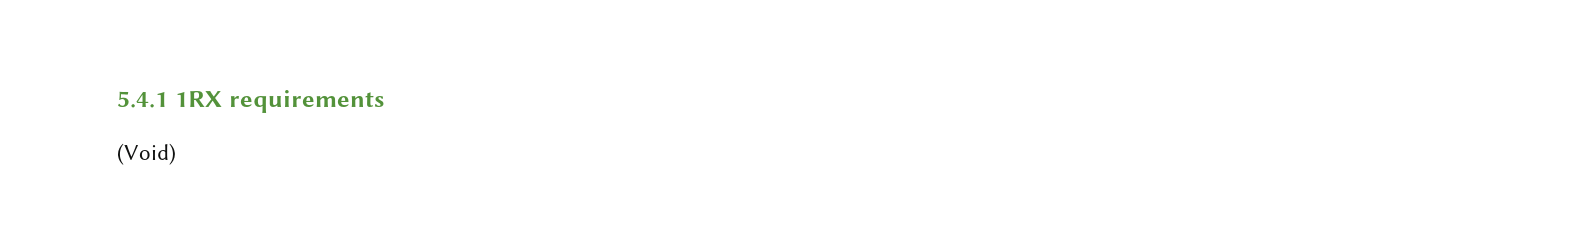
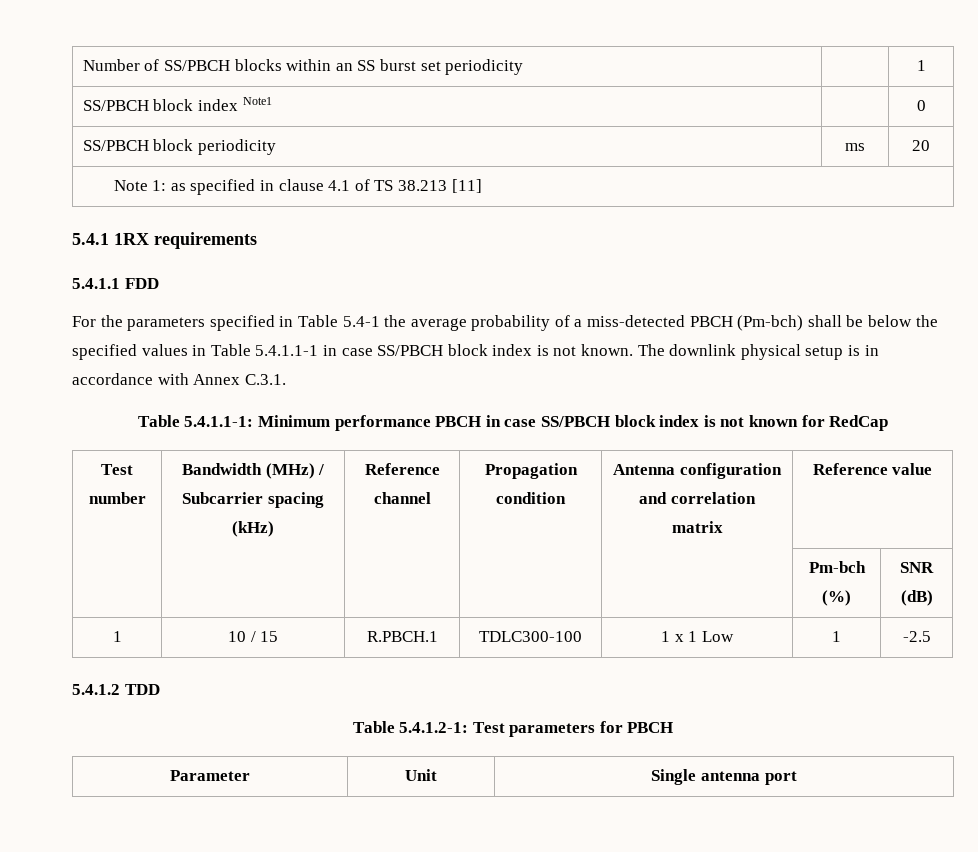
[117,90,384,113] [117,143,176,165] 5.4.1 1RX requirements // (Void) -> [82,59,524,75] [916,60,926,71] [82,97,272,111] [916,100,926,111] [82,139,277,155] [845,143,865,151] [912,140,930,151] [113,179,482,195] [72,232,257,249] [72,278,159,289] [72,315,938,331] [72,344,879,360] [72,373,286,385] [137,415,889,431] [101,464,133,475] [88,492,146,504] [181,463,325,479] [182,492,324,508] [232,521,274,537] [364,463,440,475] [373,492,431,504] [484,463,578,479] [496,492,566,504] [613,463,782,479] [639,492,756,504] [671,521,723,533] [812,463,933,475] [808,561,866,573] [822,590,851,606] [900,562,934,573] [900,590,933,606] [112,631,122,642] [227,631,279,642] [366,631,438,642] [479,631,582,642] [661,631,734,642] [832,631,841,642] [902,631,931,642] [72,684,160,695] [352,721,674,737] [170,770,250,781] [405,769,437,781] [651,769,797,785] Number of SS/PBCH blocks within an SS burst set periodicity | | 1 // SS/PBCH block index Note1 | | 0 // SS/PBCH block periodicity | ms | 20 // Note 1: as specified in clause 4.1 of TS 38.213 [11] // 5.4.1 1RX requirements // 5.4.1.1 FDD // For the parameters specified in Table 5.4-1 the average probability of a miss-detected PBCH (Pm-bch) shall be below the specified values in Table 5.4.1.1-1 in case SS/PBCH block index is not known. The downlink physical setup is in accordance with Annex C.3.1. // Table 5.4.1.1-1: Minimum performance PBCH in case SS/PBCH block index is not known for RedCap // Test number | Bandwidth (MHz) / Subcarrier spacing (kHz) | Reference channel | Propagation condition | Antenna configuration and correlation matrix | Reference value // | | | | | Pm-bch (%) | SNR (dB) // 1 | 10 / 15 | R.PBCH.1 | TDLC300-100 | 1 x 1 Low | 1 | -2.5 // 5.4.1.2 TDD // Table 5.4.1.2-1: Test parameters for PBCH // Parameter | Unit | Single antenna port

